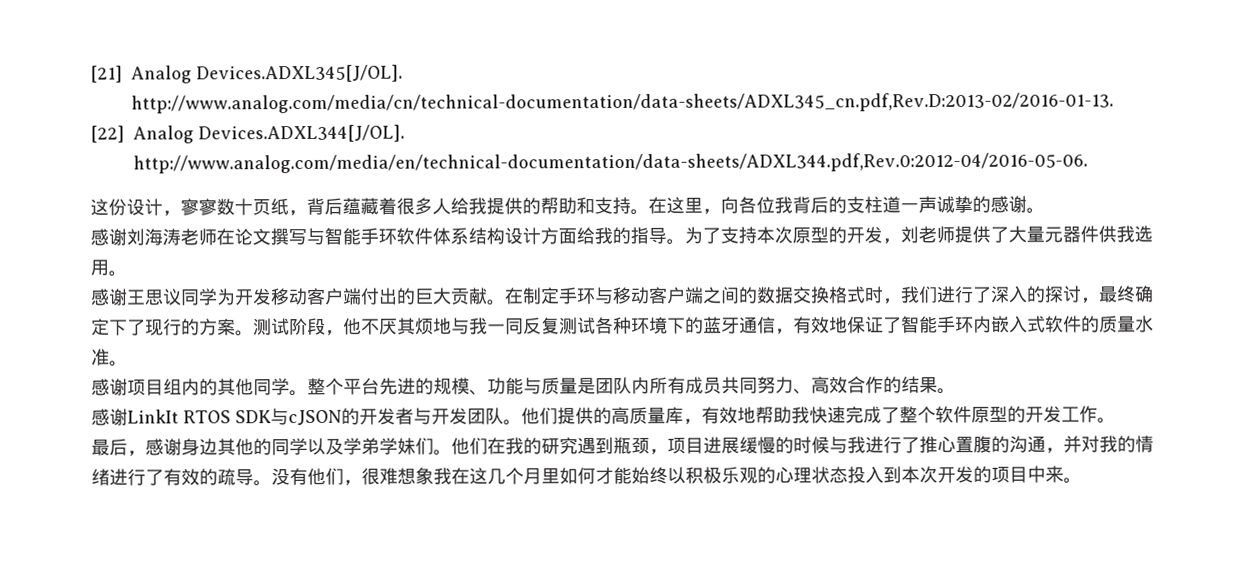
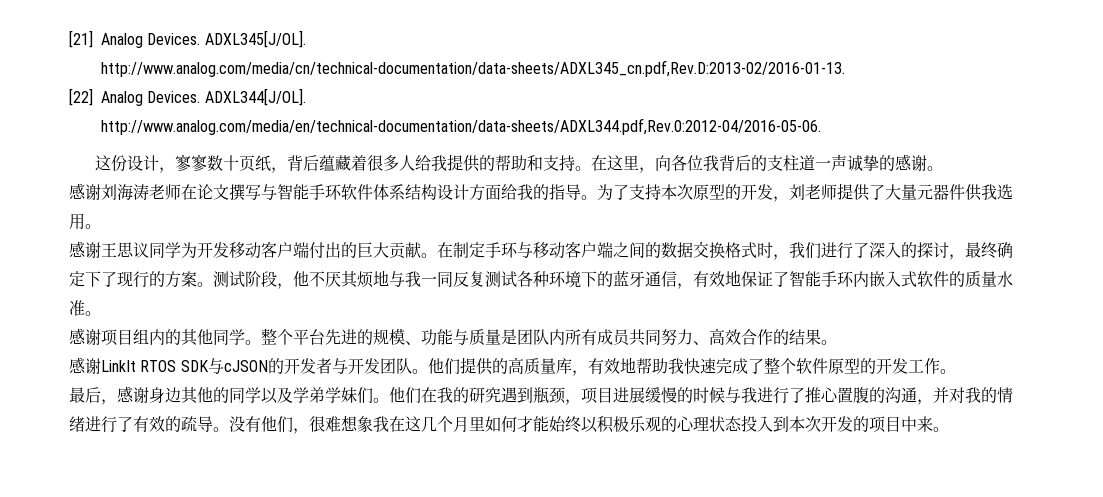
[196,64,403,83] Devices.ADXL345[J/OL]. -> [147,30,306,48] Devices. ADXL345[J/OL].
[198,124,405,143] Devices.ADXL344[J/OL]. -> [147,88,306,106] Devices. ADXL344[J/OL].

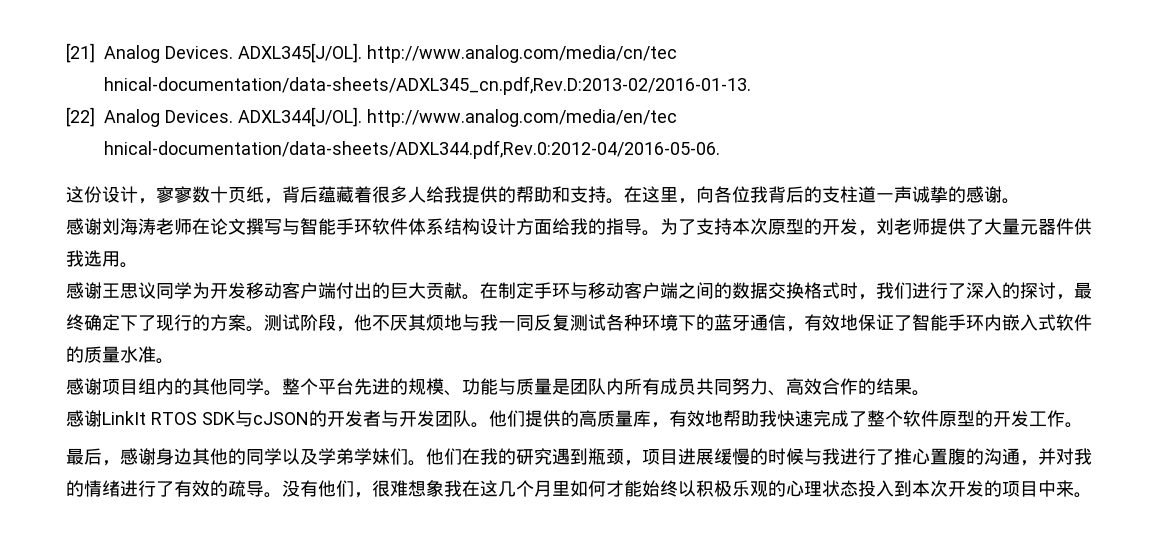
[101,60,845,77] http://www.analog.com/media/cn/technical-documentation/data-sheets/ADXL345_cn.pdf,Rev.D:2013-02/2016-01-13. -> [366,45,677,63] [104,76,751,95] http://www.analog.com/media/cn/tec hnical-documentation/data-sheets/ADXL345_cn.pdf,Rev.D:2013-02/2016-01-13.
[101,118,821,135] http://www.analog.com/media/en/technical-documentation/data-sheets/ADXL344.pdf,Rev.0:2012-04/2016-05-06. -> [366,109,677,127] [104,140,720,159] http://www.analog.com/media/en/tec hnical-documentation/data-sheets/ADXL344.pdf,Rev.0:2012-04/2016-05-06.

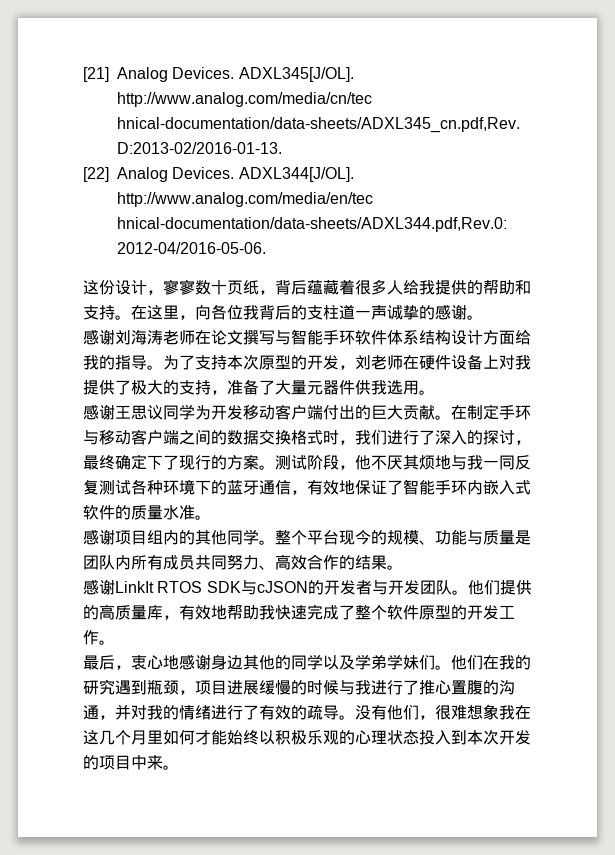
[930,218,966,235] 提供 -> [403,354,531,370] [83,379,259,395] 在硬件设备上对我提供了极大的支持，准备
[354,378,390,395] 先进 -> [339,530,371,545] 现今
(120, 463) none -> [131,655,179,670] 衷心地

